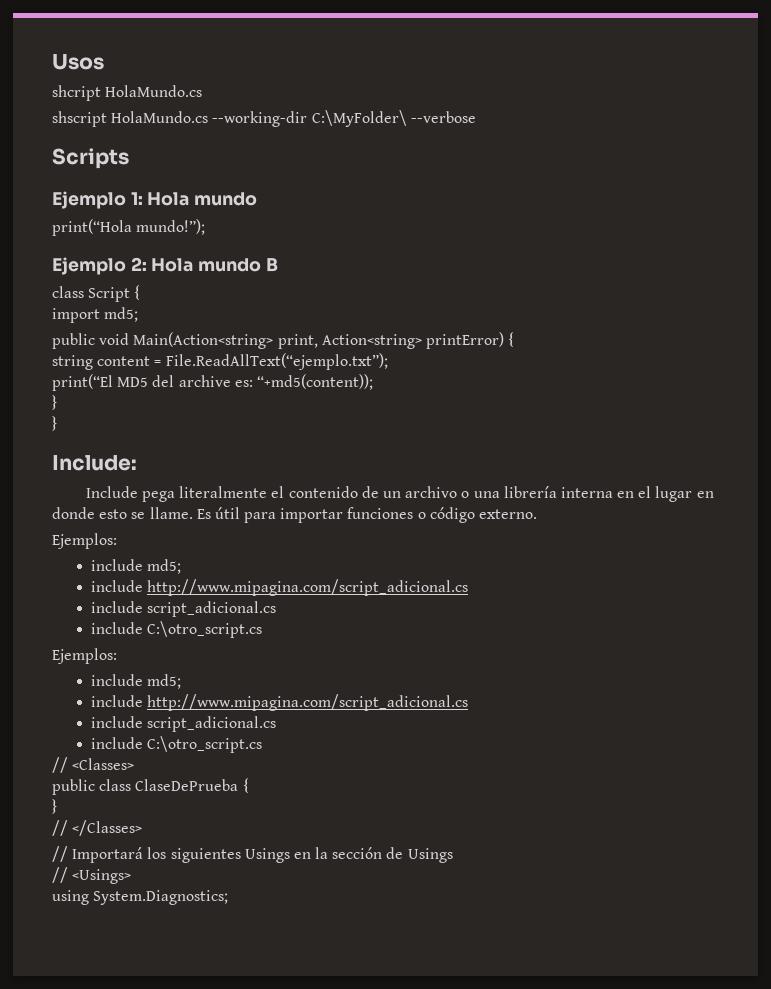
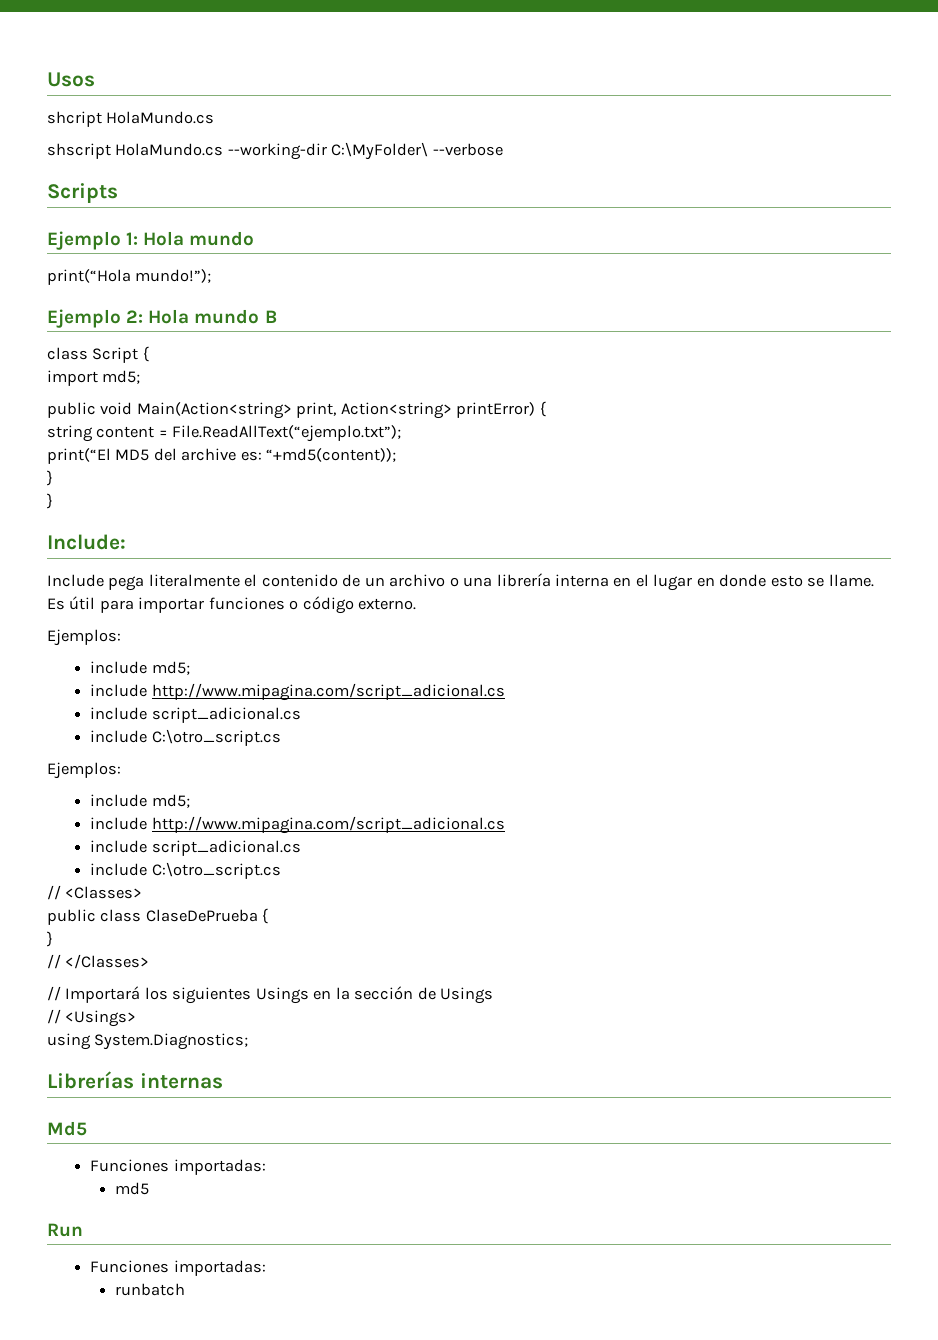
(229, 897) none -> [47,1071,223,1089] [47,1121,87,1136] [90,1159,266,1175] [115,1182,150,1195] [47,1223,83,1237] [90,1260,266,1276] [115,1283,186,1296] // Librerías internas // Md5 // Funciones importadas: // md5 // Run // Funciones importadas: // runbatch

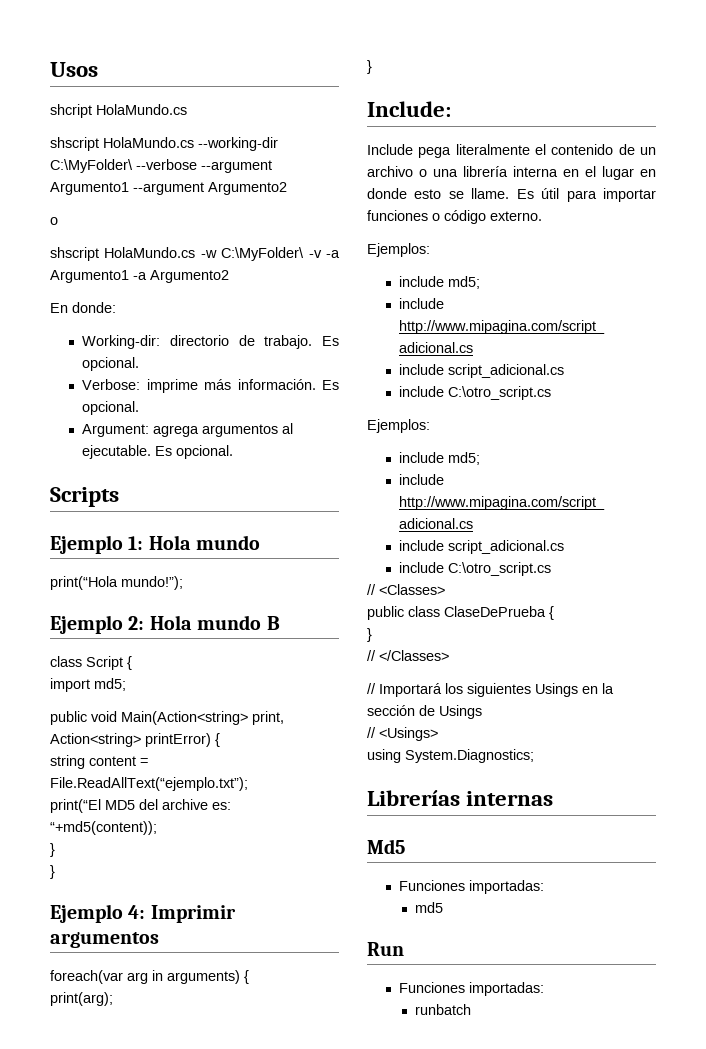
(503, 149) none -> [201,160,272,173] [50,182,287,195] [50,217,58,225] [50,247,340,261] [50,270,229,283] [50,302,116,313] [82,335,339,349] [82,357,140,371] [82,379,339,393] [82,401,140,415] [82,423,294,437] [82,445,234,459] --argument Argumento1 --argument Argumento2 // o // shscript HolaMundo.cs -w C:\MyFolder\ -v -a Argumento1 -a Argumento2 // En donde: // Working-dir: directorio de trabajo. Es opcional. // Verbose: imprime más información. Es opcional. // Argument: agrega argumentos al ejecutable. Es opcional.
(53, 501) none -> [50,904,236,923] [50,932,159,948] [50,970,249,984] [50,992,113,1006] [367,60,372,74] // Ejemplo 4: Imprimir argumentos // foreach(var arg in arguments) { // print(arg); // }

